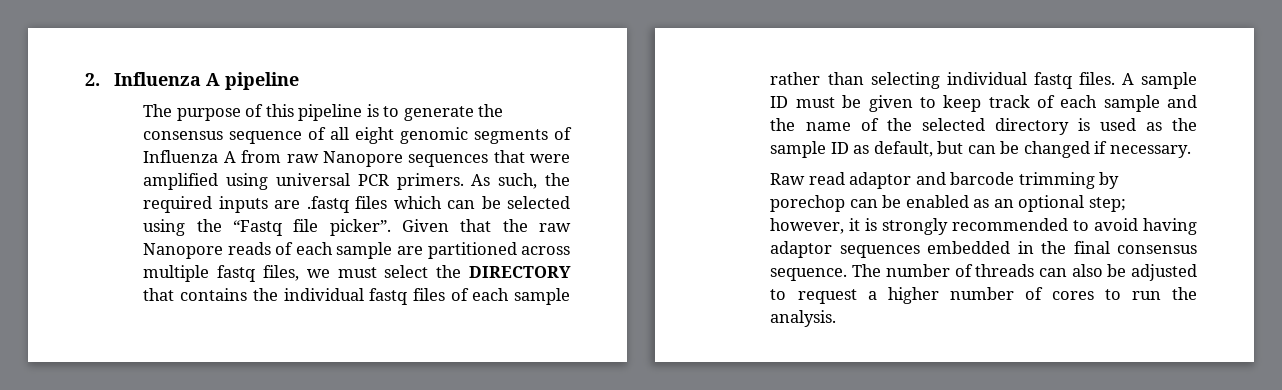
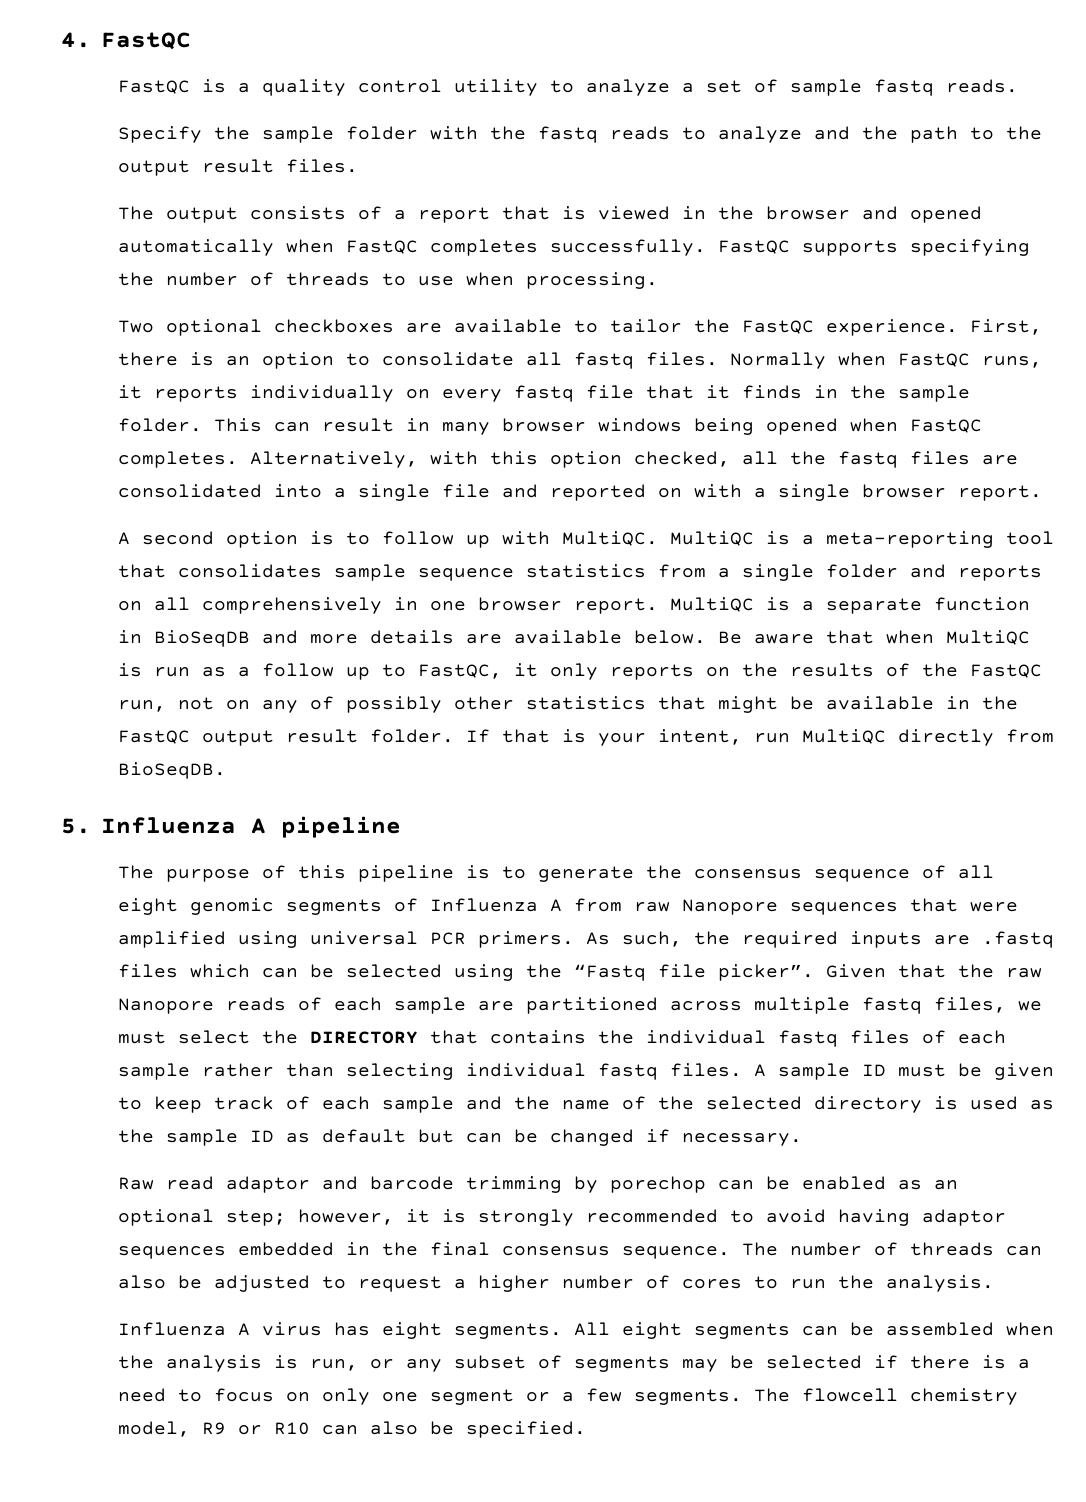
[85,73,100,86] 2. -> [61,32,191,50] [117,79,1018,96] [117,126,1042,143] [117,159,358,176] [117,206,982,223] [117,239,1030,256] [117,272,658,289] [117,319,1042,336] [117,352,1042,369] [117,385,970,402] [117,418,982,435] [117,451,1018,468] [117,484,1042,501] [117,531,1054,548] [117,564,1042,581] [117,597,1030,614] [117,630,1030,647] [117,663,1042,680] [117,696,1018,713] [117,729,1054,746] [117,762,226,779] [61,818,91,834] 4. FastQC // FastQC is a quality control utility to analyze a set of sample fastq reads. // Specify the sample folder with the fastq reads to analyze and the path to the output result files. // The output consists of a report that is viewed in the browser and opened automatically when FastQC completes successfully. FastQC supports specifying the number of threads to use when processing. // Two optional checkboxes are available to tailor the FastQC experience. First, there is an option to consolidate all fastq files. Normally when FastQC runs, it reports individually on every fastq file that it finds in the sample folder. This can result in many browser windows being opened when FastQC completes. Alternatively, with this option checked, all the fastq files are consolidated into a single file and reported on with a single browser report. // A second option is to follow up with MultiQC. MultiQC is a meta-reporting tool that consolidates sample sequence statistics from a single folder and reports on all comprehensively in one browser report. MultiQC is a separate function in BioSeqDB and more details are available below. Be aware that when MultiQC is run as a follow up to FastQC, it only reports on the results of the FastQC run, not on any of possibly other statistics that might be available in the FastQC output result folder. If that is your intent, run MultiQC directly from BioSeqDB. // 5.
[873,141,933,157] default, -> [321,1129,406,1143] default
(837, 318) none -> [117,1322,1054,1339] [117,1355,1030,1372] [117,1388,1018,1405] [117,1421,586,1438] // Influenza A virus has eight segments. All eight segments can be assembled when the analysis is run, or any subset of segments may be selected if there is a need to focus on only one segment or a few segments. The flowcell chemistry model, R9 or R10 can also be specified.

